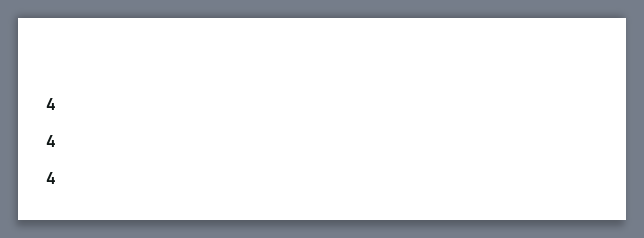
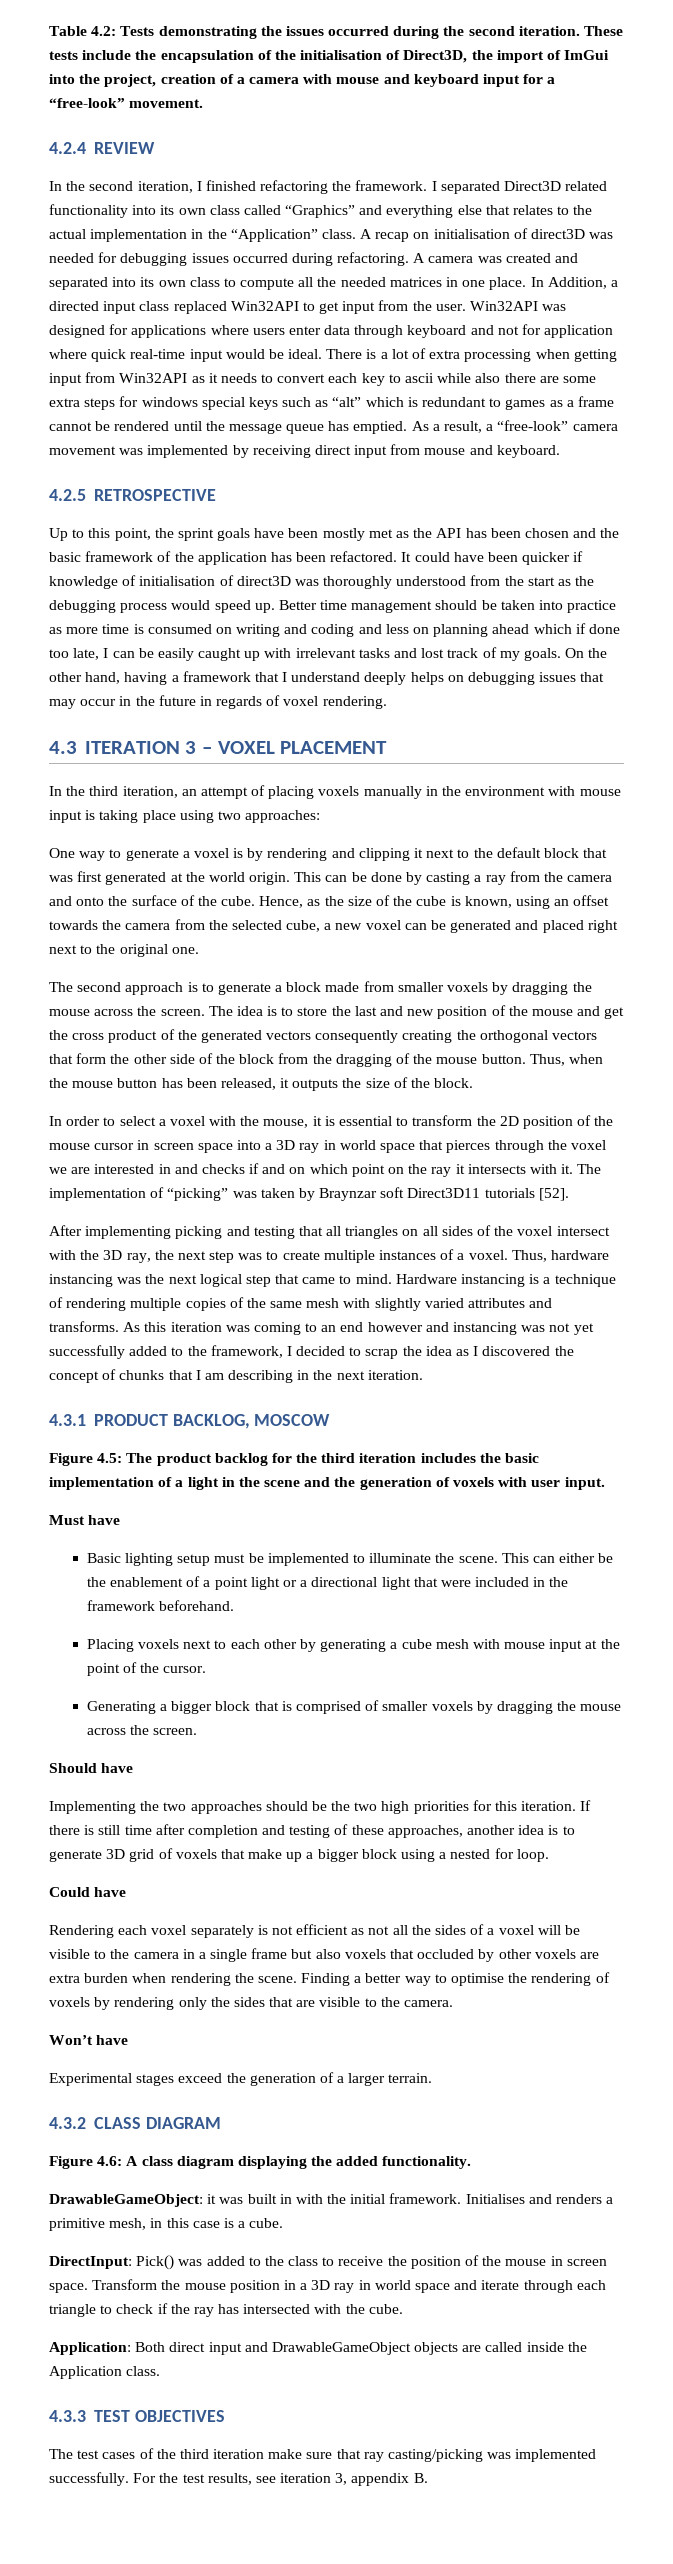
[46,98,56,110] [46,135,56,147] [46,172,56,184] 4 // 4 // 4 -> [49,26,624,39] [49,50,610,63] [49,74,556,87] [49,98,204,108] [49,142,155,154] [49,180,608,194] [49,204,593,218] [49,228,614,242] [49,252,579,266] [49,277,618,290] [49,300,567,314] [49,324,614,338] [49,348,617,362] [49,372,596,386] [49,396,614,410] [49,420,618,434] [49,444,560,458] [49,489,216,501] [49,528,620,541] [49,551,584,565] [49,575,595,589] [49,600,617,613] [49,623,620,637] [49,647,608,661] [49,671,605,685] [49,695,387,709] [49,741,388,754] [49,785,621,799] [49,810,321,823] [49,847,608,861] [49,871,613,885] [49,895,610,909] [49,919,618,933] [49,944,199,957] [49,981,592,995] [49,1005,625,1019] [49,1029,598,1043] [49,1053,603,1067] [49,1077,474,1091] [49,1115,614,1129] [49,1140,606,1153] [49,1163,602,1177] [49,1187,569,1201] [49,1225,610,1239] [49,1249,609,1263] [49,1274,616,1287] [49,1297,553,1311] [49,1321,594,1335] [49,1345,574,1359] [49,1369,423,1383] [49,1414,331,1429] [49,1453,540,1466] [49,1477,605,1490] [49,1515,121,1525] [86,1553,614,1566] [86,1576,569,1590] [86,1600,235,1611] [86,1639,620,1652] [86,1662,207,1676] [86,1700,622,1714] [86,1725,198,1735] [49,1763,134,1773] [49,1800,592,1814] [49,1824,575,1838] [49,1848,549,1862] [49,1887,127,1897] [49,1924,580,1938] [49,1948,599,1962] [49,1972,610,1986] [49,1997,454,2010] [49,2035,129,2045] [49,2072,433,2086] [49,2117,221,2129] [49,2156,472,2169] [49,2193,614,2207] [49,2218,284,2231] [49,2255,607,2270] [49,2279,606,2293] [49,2303,403,2317] [49,2342,587,2355] [49,2366,161,2379] [49,2410,225,2422] [49,2448,597,2462] [49,2472,428,2486] Table 4.2: Tests demonstrating the issues occurred during the second iteration. These tests include the encapsulation of the initialisation of Direct3D, the import of ImGui into the project, creation of a camera with mouse and keyboard input for a “free-look” movement. // 4.2.4 REVIEW // In the second iteration, I finished refactoring the framework. I separated Direct3D related functionality into its own class called “Graphics” and everything else that relates to the actual implementation in the “Application” class. A recap on initialisation of direct3D was needed for debugging issues occurred during refactoring. A camera was created and separated into its own class to compute all the needed matrices in one place. In Addition, a directed input class replaced Win32API to get input from the user. Win32API was designed for applications where users enter data through keyboard and not for application where quick real-time input would be ideal. There is a lot of extra processing when getting input from Win32API as it needs to convert each key to ascii while also there are some extra steps for windows special keys such as “alt” which is redundant to games as a frame cannot be rendered until the message queue has emptied. As a result, a “free-look” camera movement was implemented by receiving direct input from mouse and keyboard. // 4.2.5 RETROSPECTIVE // Up to this point, the sprint goals have been mostly met as the API has been chosen and the basic framework of the application has been refactored. It could have been quicker if knowledge of initialisation of direct3D was thoroughly understood from the start as the debugging process would speed up. Better time management should be taken into practice as more time is consumed on writing and coding and less on planning ahead which if done too late, I can be easily caught up with irrelevant tasks and lost track of my goals. On the other hand, having a framework that I understand deeply helps on debugging issues that may occur in the future in regards of voxel rendering. // 4.3 ITERATION 3 – VOXEL PLACEMENT // In the third iteration, an attempt of placing voxels manually in the environment with mouse input is taking place using two approaches: // One way to generate a voxel is by rendering and clipping it next to the default block that was first generated at the world origin. This can be done by casting a ray from the camera and onto the surface of the cube. Hence, as the size of the cube is known, using an offset towards the camera from the selected cube, a new voxel can be generated and placed right next to the original one. // The second approach is to generate a block made from smaller voxels by dragging the mouse across the screen. The idea is to store the last and new position of the mouse and get the cross product of the generated vectors consequently creating the orthogonal vectors that form the other side of the block from the dragging of the mouse button. Thus, when the mouse button has been released, it outputs the size of the block. // In order to select a voxel with the mouse, it is essential to transform the 2D position of the mouse cursor in screen space into a 3D ray in world space that pierces through the voxel we are interested in and checks if and on which point on the ray it intersects with it. The implementation of “picking” was taken by Braynzar soft Direct3D11 tutorials [52]. // After implementing picking and testing that all triangles on all sides of the voxel intersect with the 3D ray, the next step was to create multiple instances of a voxel. Thus, hardware instancing was the next logical step that came to mind. Hardware instancing is a technique of rendering multiple copies of the same mesh with slightly varied attributes and transforms. As this iteration was coming to an end however and instancing was not yet successfully added to the framework, I decided to scrap the idea as I discovered the concept of chunks that I am describing in the next iteration. // 4.3.1 PRODUCT BACKLOG, MOSCOW // Figure 4.5: The product backlog for the third iteration includes the basic implementation of a light in the scene and the generation of voxels with user input. // Must have // Basic lighting setup must be implemented to illuminate the scene. This can either be the enablement of a point light or a directional light that were included in the framework beforehand. // Placing voxels next to each other by generating a cube mesh with mouse input at the point of the cursor. // Generating a bigger block that is comprised of smaller voxels by dragging the mouse across the screen. // Should have // Implementing the two approaches should be the two high priorities for this iteration. If there is still time after completion and testing of these approaches, another idea is to generate 3D grid of voxels that make up a bigger block using a nested for loop. // Could have // Rendering each voxel separately is not efficient as not all the sides of a voxel will be visible to the camera in a single frame but also voxels that occluded by other voxels are extra burden when rendering the scene. Finding a better way to optimise the rendering of voxels by rendering only the sides that are visible to the camera. // Won’t have // Experimental stages exceed the generation of a larger terrain. // 4.3.2 CLASS DIAGRAM // Figure 4.6: A class diagram displaying the added functionality. // DrawableGameObject: it was built in with the initial framework. Initialises and renders a primitive mesh, in this case is a cube. // DirectInput: Pick() was added to the class to receive the position of the mouse in screen space. Transform the mouse position in a 3D ray in world space and iterate through each triangle to check if the ray has intersected with the cube. // Application: Both direct input and DrawableGameObject objects are called inside the Application class. // 4.3.3 TEST OBJECTIVES // The test cases of the third iteration make sure that ray casting/picking was implemented successfully. For the test results, see iteration 3, appendix B.

